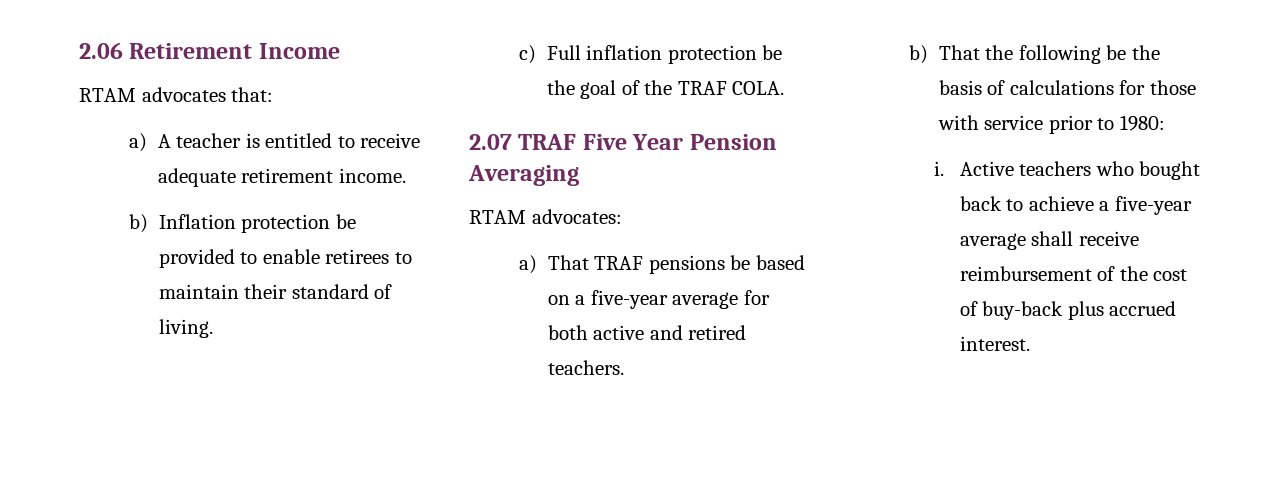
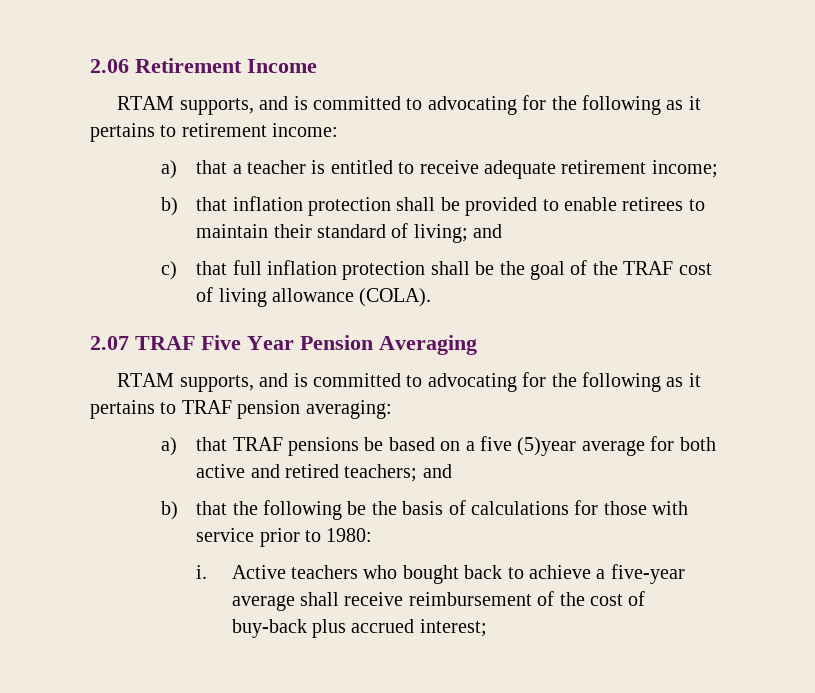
[141,87,274,102] [129,133,171,152] advocates that: // a) A -> [179,95,701,115] [90,123,339,142] [160,160,242,179] supports, and is committed to advocating for the following as it pertains to retirement income: // a) that a
[338,168,406,183] [129,214,331,233] income. // b) Inflation protection -> [651,160,718,178] [160,196,436,216] income; // b) that inflation protection shall
[158,319,213,338] living. -> [413,224,503,243] living; and
[546,45,757,64] Full inflation protection -> [196,260,470,280] that full inflation protection shall
[732,81,785,95] COLA. -> [678,263,712,275] [196,287,432,307] cost of living allowance (COLA).
[531,209,622,224] [519,255,589,274] advocates: // a) That -> [179,372,701,392] [90,400,392,419] [160,437,228,456] supports, and is committed to advocating for the following as it pertains to TRAF pension averaging: // a) that
[590,290,668,309] five-year -> [479,436,577,456] five (5)year
[547,360,624,375] [909,45,980,64] teachers. // b) That -> [344,464,452,482] [160,501,228,520] teachers; and // b) that
[959,336,1030,351] interest. -> [419,619,487,637] interest;

